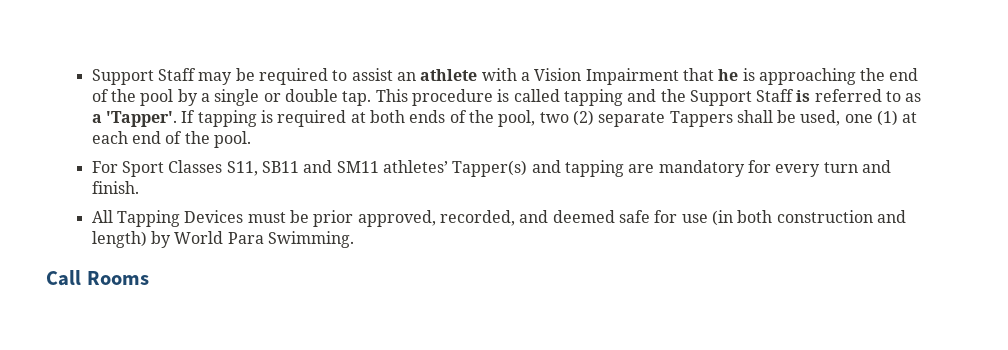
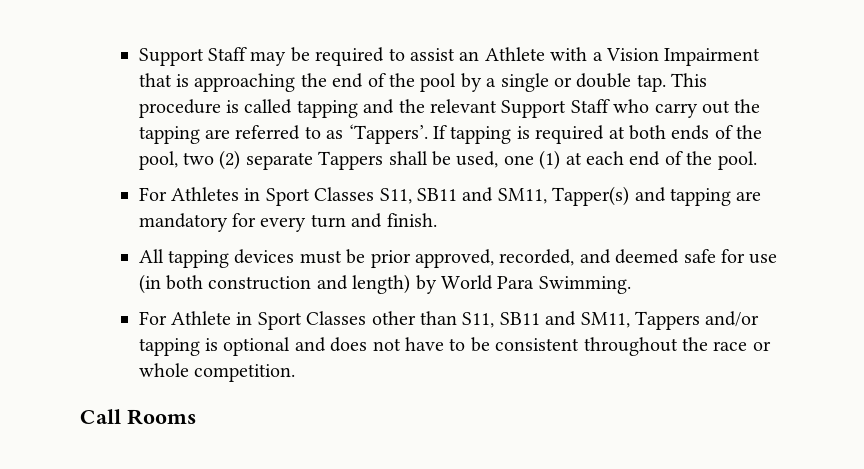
[420,69,478,81] athlete -> [484,47,545,61] Athlete
[718,69,739,81] he -> (172, 80) none
[689,89,811,106] Support Staff is -> [430,99,761,118] [138,126,231,144] relevant Support Staff who carry out the tapping are
[91,111,178,127] a 'Tapper'. -> [348,124,428,144] ‘Tappers’.
(118, 167) none -> [171,187,261,201] Athletes in
[336,160,448,173] SM11 athletes’ -> [497,188,547,204] SM11,
[117,210,244,227] Tapping Devices -> [168,249,295,268] tapping devices
(355, 239) none -> [138,311,760,330] [138,337,771,356] [138,363,296,382] // For Athlete in Sport Classes other than S11, SB11 and SM11, Tappers and/or tapping is optional and does not have to be consistent throughout the race or whole competition.

